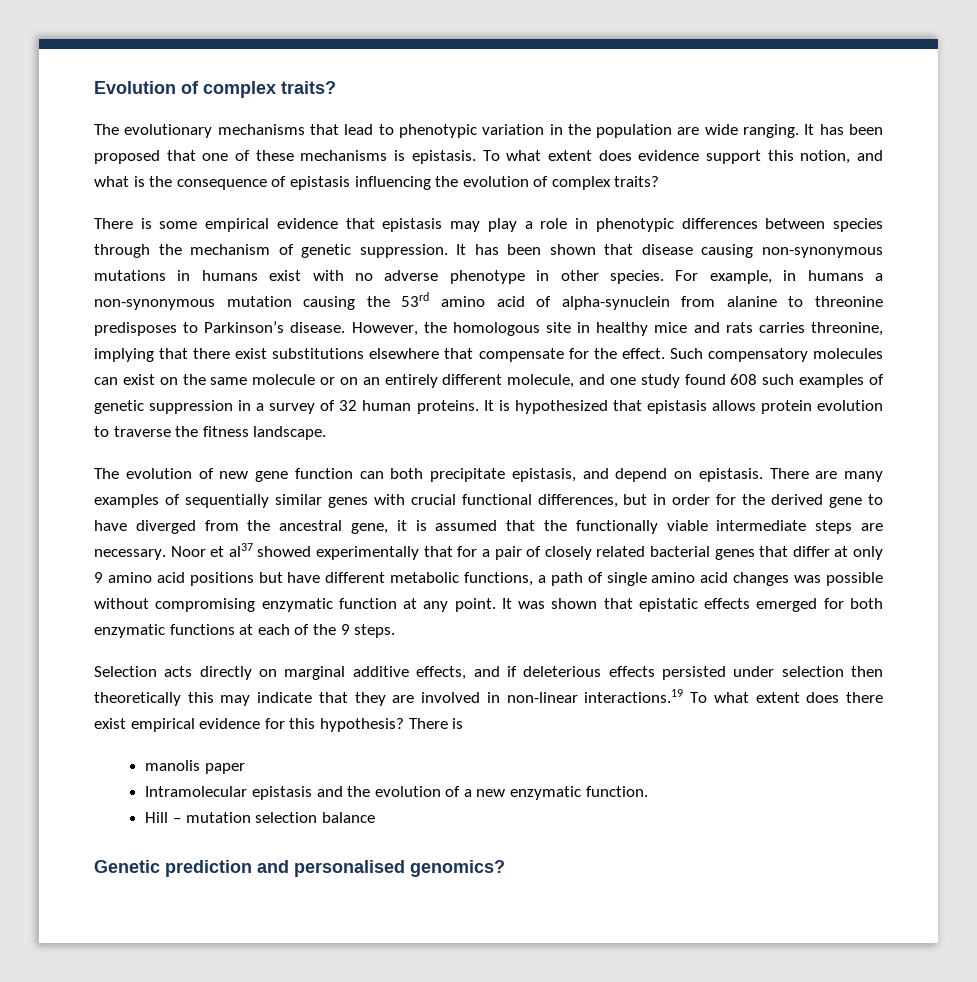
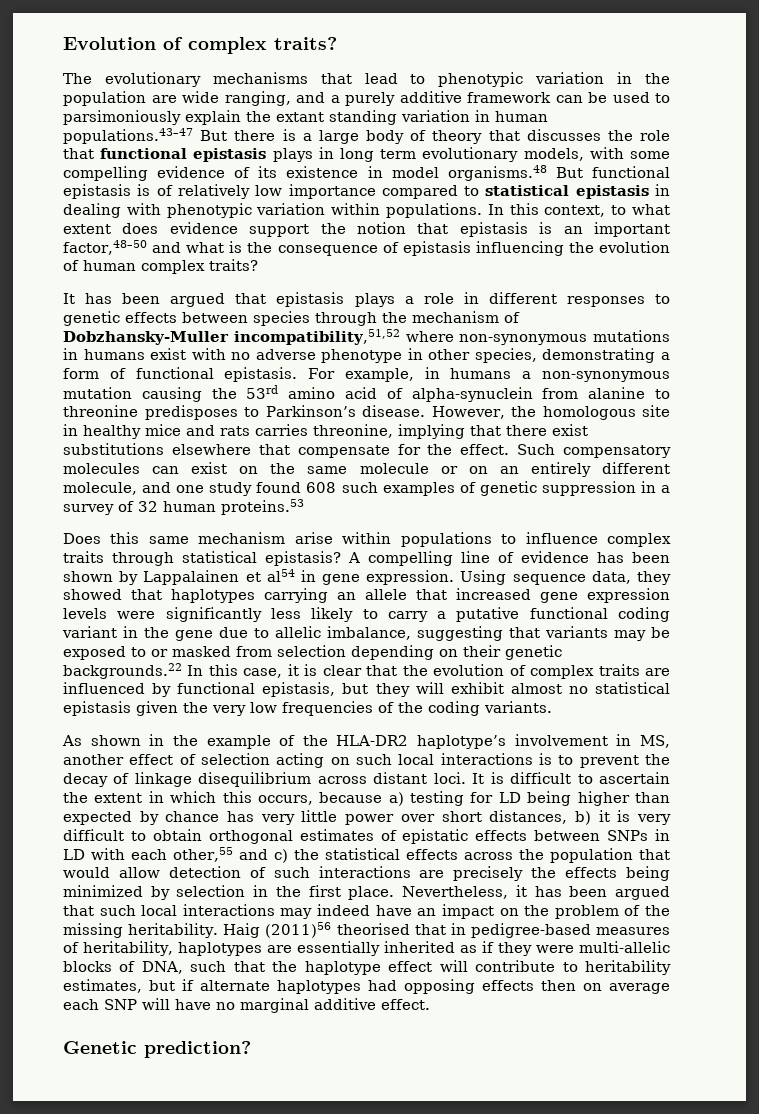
[743,124,883,138] [94,150,500,164] ranging. It has been proposed that one of these mechanisms is epistasis. To -> [224,91,670,106] [63,110,548,125] [63,128,670,144] [63,147,670,162] [63,165,670,181] [63,184,670,199] [63,203,627,218] ranging, and a purely additive framework can be used to parsimoniously explain the extant standing variation in human populations.43–47 But there is a large body of theory that discusses the role that functional epistasis plays in long term evolutionary models, with some compelling evidence of its existence in model organisms.48 But functional epistasis is of relatively low importance compared to statistical epistasis in dealing with phenotypic variation within populations. In this context, to
[767,150,851,164] this notion, -> [320,222,670,237] [63,240,147,255] the notion that epistasis is an important factor,48–50
[551,176,660,190] [94,218,758,232] complex traits? // There is some empirical evidence that epistasis may play a role in phenotypic differences -> [83,259,258,274] [63,292,670,307] [63,311,177,326] human complex traits? // It has been argued that epistasis plays a role in different responses to genetic effects
[301,244,754,258] genetic suppression. It has been shown that disease causing -> [63,329,454,345] Dobzhansky-Muller incompatibility,51,52 where
[609,270,664,284] species. -> [474,348,670,363] [63,367,298,382] species, demonstrating a form of functional epistasis.
[416,400,883,414] [94,426,327,440] [94,468,883,482] [94,494,883,508] [94,520,883,534] [94,543,883,560] [94,572,883,586] [94,598,883,612] [94,624,396,638] [94,666,883,680] [94,689,884,706] [94,718,464,732] [145,760,245,774] [145,786,648,800] [145,812,375,823] [94,860,505,877] proteins. It is hypothesized that epistasis allows protein evolution to traverse the fitness landscape. // The evolution of new gene function can both precipitate epistasis, and depend on epistasis. There are many examples of sequentially similar genes with crucial functional differences, but in order for the derived gene to have diverged from the ancestral gene, it is assumed that the functionally viable intermediate steps are necessary. Noor et al37 showed experimentally that for a pair of closely related bacterial genes that differ at only 9 amino acid positions but have different metabolic functions, a path of single amino acid changes was possible without compromising enzymatic function at any point. It was shown that epistatic effects emerged for both enzymatic functions at each of the 9 steps. // Selection acts directly on marginal additive effects, and if deleterious effects persisted under selection then theoretically this may indicate that they are involved in non-linear interactions.19 To what extent does there exist empirical evidence for this hypothesis? There is // manolis paper // Intramolecular epistasis and the evolution of a new enzymatic function. // Hill – mutation selection balance // Genetic prediction and personalised genomics? -> [221,499,304,515] [63,532,672,547] [63,551,670,566] [63,569,671,585] [63,588,670,603] [63,607,670,622] [62,626,670,641] [63,645,562,660] [63,663,670,679] [63,682,671,697] [63,701,552,716] [62,734,670,749] [63,753,670,768] [63,772,670,787] [63,791,670,806] [63,810,672,825] [63,829,670,844] [63,847,670,863] [63,866,670,881] [63,885,671,900] [63,904,671,919] [63,922,670,938] [63,941,670,956] [63,960,671,975] [63,979,670,994] [63,998,430,1013] [63,1041,251,1058] proteins.53 // Does this same mechanism arise within populations to influence complex traits through statistical epistasis? A compelling line of evidence has been shown by Lappalainen et al54 in gene expression. Using sequence data, they showed that haplotypes carrying an allele that increased gene expression levels were significantly less likely to carry a putative functional coding variant in the gene due to allelic imbalance, suggesting that variants may be exposed to or masked from selection depending on their genetic backgrounds.22 In this case, it is clear that the evolution of complex traits are influenced by functional epistasis, but they will exhibit almost no statistical epistasis given the very low frequencies of the coding variants. // As shown in the example of the HLA-DR2 haplotype’s involvement in MS, another effect of selection acting on such local interactions is to prevent the decay of linkage disequilibrium across distant loci. It is difficult to ascertain the extent in which this occurs, because a) testing for LD being higher than expected by chance has very little power over short distances, b) it is very difficult to obtain orthogonal estimates of epistatic effects between SNPs in LD with each other,55 and c) the statistical effects across the population that would allow detection of such interactions are precisely the effects being minimized by selection in the first place. Nevertheless, it has been argued that such local interactions may indeed have an impact on the problem of the missing heritability. Haig (2011)56 theorised that in pedigree-based measures of heritability, haplotypes are essentially inherited as if they were multi-allelic blocks of DNA, such that the haplotype effect will contribute to heritability estimates, but if alternate haplotypes had opposing effects then on average each SNP will have no marginal additive effect. // Genetic prediction?

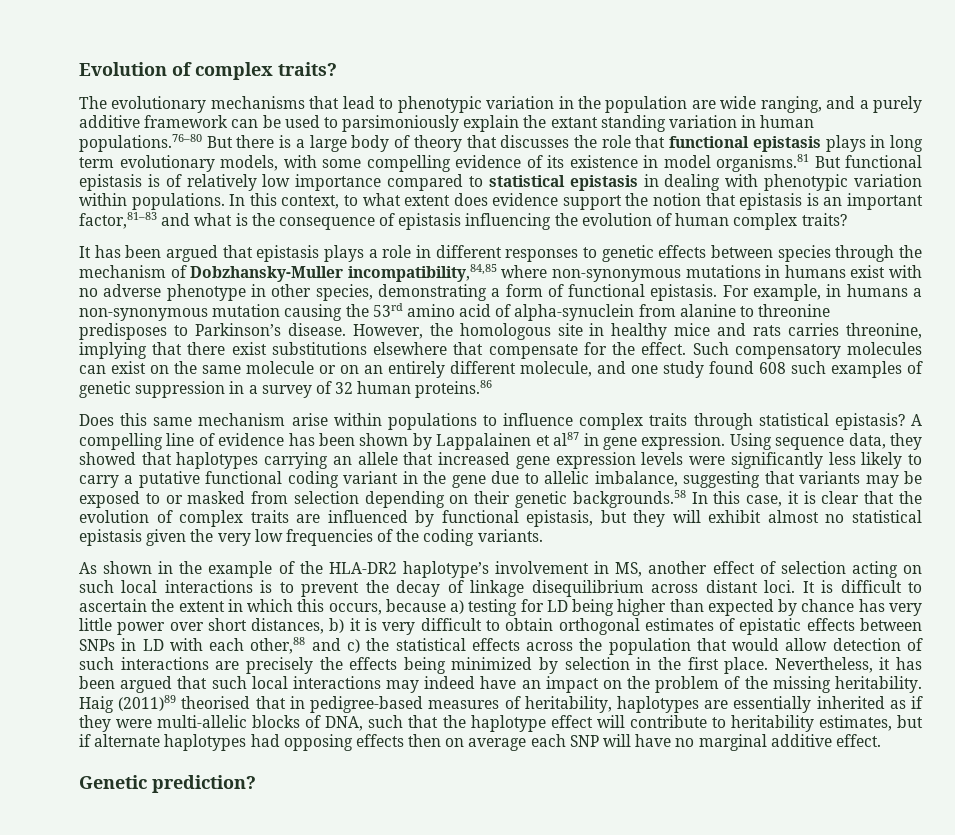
[63,128,193,144] populations.43–47 -> [79,134,202,152] populations.76–80
[447,165,547,181] organisms.48 -> [716,154,809,172] organisms.81
[63,240,147,255] factor,48–50 -> [79,212,157,229] factor,81–83
[233,329,400,345] incompatibility,51,52 -> [347,264,497,282] incompatibility,84,85
[221,499,304,515] proteins.53 -> [415,380,493,398] proteins.86
[266,569,295,582] al54 -> [553,432,580,446] al87
[63,663,182,679] backgrounds.22 -> [572,490,686,508] backgrounds.58
[173,847,233,862] other,55 -> [250,637,306,654] other,88
[265,922,332,938] (2011)56 -> [118,695,177,711] (2011)89

